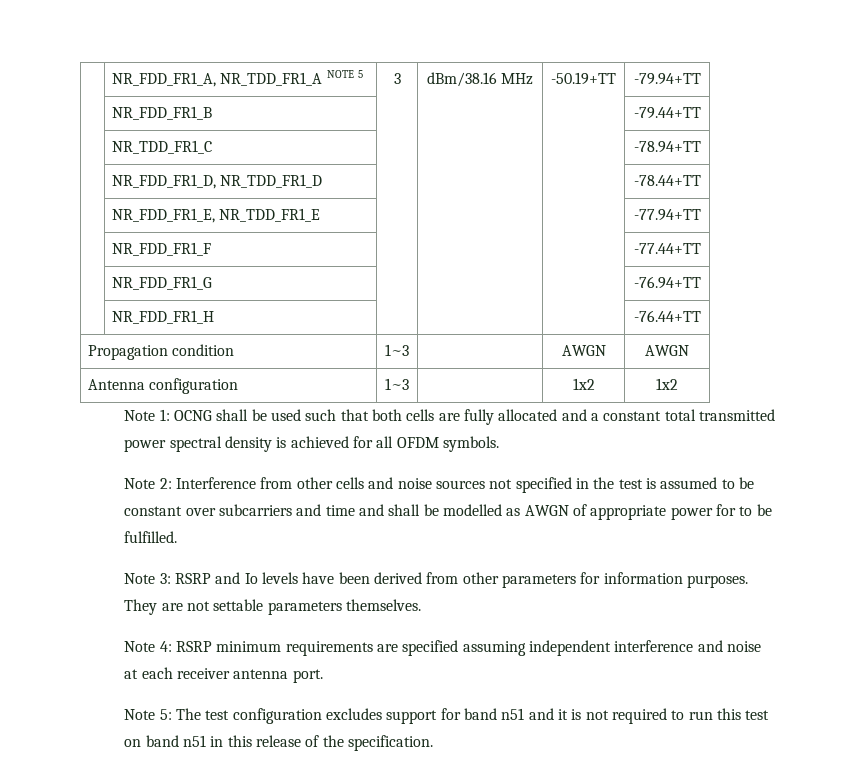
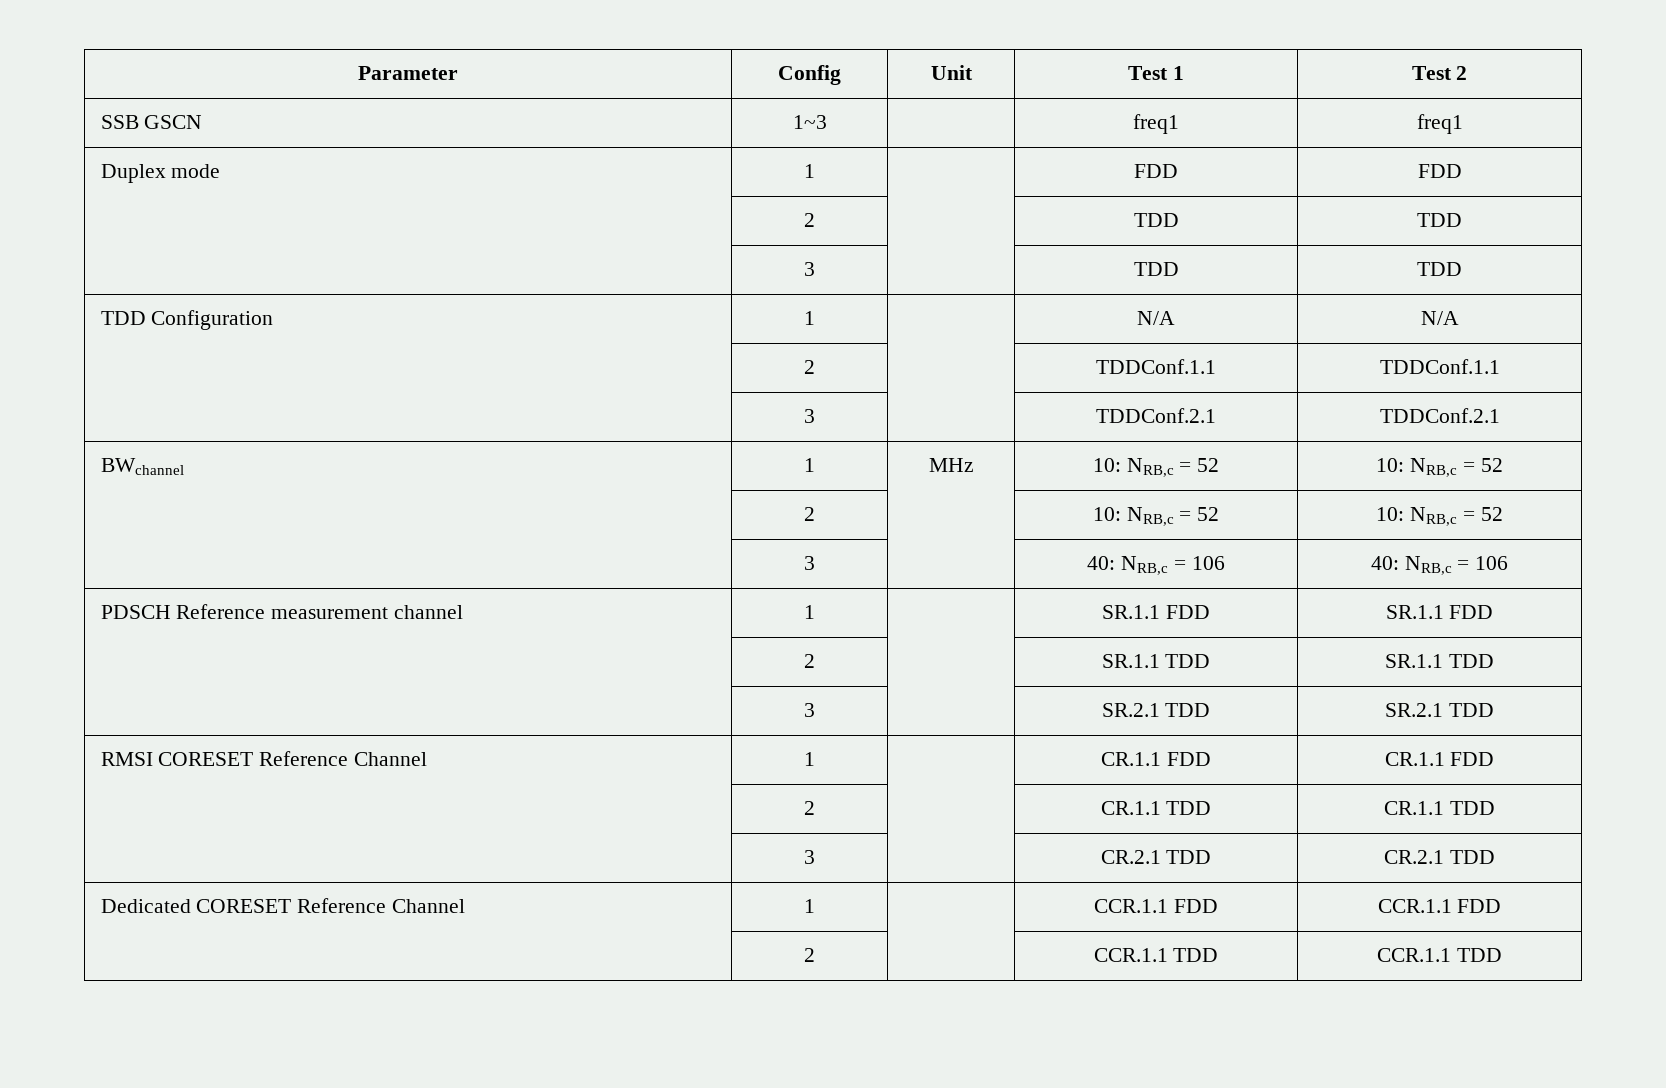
[112,70,364,87] [393,73,401,84] [426,72,534,87] [551,72,616,85] [633,73,701,85] [112,106,213,120] [633,107,701,119] [112,140,213,154] [633,141,701,153] [112,174,323,189] [633,175,701,186] [112,208,321,223] [633,209,701,221] [112,242,212,256] [633,243,701,254] [112,276,213,290] [633,276,701,289] [112,310,215,324] [633,310,701,322] [88,344,235,360] [385,344,409,356] [561,345,606,356] [645,345,689,356] [88,378,239,394] [385,378,409,390] [572,378,595,390] [656,378,678,390] [124,409,775,425] [124,436,499,452] [124,477,754,493] [124,504,772,520] [124,531,178,543] [124,572,748,588] [124,599,422,615] [124,640,761,656] [124,667,323,683] [124,708,770,724] [124,735,433,751] | NR_FDD_FR1_A, NR_TDD_FR1_A NOTE 5 | 3 | dBm/38.16 MHz | -50.19+TT | -79.94+TT // | NR_FDD_FR1_B | | | | -79.44+TT // | NR_TDD_FR1_C | | | | -78.94+TT // | NR_FDD_FR1_D, NR_TDD_FR1_D | | | | -78.44+TT // | NR_FDD_FR1_E, NR_TDD_FR1_E | | | | -77.94+TT // | NR_FDD_FR1_F | | | | -77.44+TT // | NR_FDD_FR1_G | | | | -76.94+TT // | NR_FDD_FR1_H | | | | -76.44+TT // Propagation condition | 1~3 | | AWGN | AWGN // Antenna configuration | 1~3 | | 1x2 | 1x2 // Note 1: OCNG shall be used such that both cells are fully allocated and a constant total transmitted power spectral density is achieved for all OFDM symbols. // Note 2: Interference from other cells and noise sources not specified in the test is assumed to be constant over subcarriers and time and shall be modelled as AWGN of appropriate power for to be fulfilled. // Note 3: RSRP and Io levels have been derived from other parameters for information purposes. They are not settable parameters themselves. // Note 4: RSRP minimum requirements are specified assuming independent interference and noise at each receiver antenna port. // Note 5: The test configuration excludes support for band n51 and it is not required to run this test on band n51 in this release of the specification. -> [358,66,458,80] [778,65,841,85] [930,65,973,80] [1128,66,1184,80] [1411,66,1468,80] [100,115,203,129] [792,115,827,129] [1133,114,1179,134] [1416,114,1463,134] [100,164,221,183] [804,164,815,178] [1134,164,1178,178] [1417,164,1462,178] [804,213,815,227] [1133,213,1179,227] [1417,213,1462,227] [804,262,815,276] [1133,262,1179,276] [1417,262,1462,276] [100,310,274,330] [804,311,815,325] [1137,311,1175,325] [1420,311,1459,325] [804,360,815,374] [1096,359,1216,374] [1379,359,1500,374] [804,409,815,423] [1096,408,1216,423] [1379,408,1500,423] [100,458,184,475] [804,458,815,472] [928,458,974,472] [1092,458,1220,477] [1376,458,1503,477] [804,507,815,521] [1092,507,1220,526] [1376,507,1503,526] [804,556,815,570] [1087,556,1225,575] [1370,556,1509,575] [100,604,463,619] [804,605,815,619] [1102,605,1210,619] [1385,605,1494,619] [804,654,815,668] [1101,654,1211,668] [1385,654,1494,668] [804,703,815,717] [1101,703,1211,717] [1385,703,1494,717] [100,751,427,766] [804,752,815,766] [1101,752,1211,766] [1384,752,1495,766] [804,801,815,815] [1100,801,1212,815] [1384,801,1495,815] [804,850,815,864] [1100,850,1212,864] [1384,850,1495,864] [100,898,465,913] [804,899,815,913] [1094,899,1218,913] [1377,899,1502,913] [804,948,815,962] [1093,948,1219,962] [1377,948,1502,962] Parameter | Config | Unit | Test 1 | Test 2 // SSB GSCN | 1~3 | | freq1 | freq1 // Duplex mode | 1 | | FDD | FDD // | 2 | | TDD | TDD // | 3 | | TDD | TDD // TDD Configuration | 1 | | N/A | N/A // | 2 | | TDDConf.1.1 | TDDConf.1.1 // | 3 | | TDDConf.2.1 | TDDConf.2.1 // BWchannel | 1 | MHz | 10: NRB,c = 52 | 10: NRB,c = 52 // | 2 | | 10: NRB,c = 52 | 10: NRB,c = 52 // | 3 | | 40: NRB,c = 106 | 40: NRB,c = 106 // PDSCH Reference measurement channel | 1 | | SR.1.1 FDD | SR.1.1 FDD // | 2 | | SR.1.1 TDD | SR.1.1 TDD // | 3 | | SR.2.1 TDD | SR.2.1 TDD // RMSI CORESET Reference Channel | 1 | | CR.1.1 FDD | CR.1.1 FDD // | 2 | | CR.1.1 TDD | CR.1.1 TDD // | 3 | | CR.2.1 TDD | CR.2.1 TDD // Dedicated CORESET Reference Channel | 1 | | CCR.1.1 FDD | CCR.1.1 FDD // | 2 | | CCR.1.1 TDD | CCR.1.1 TDD

